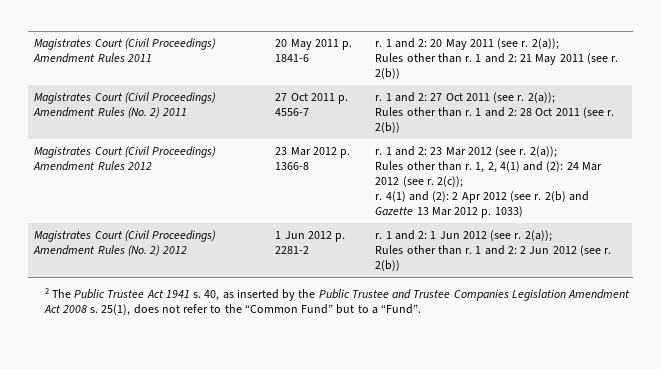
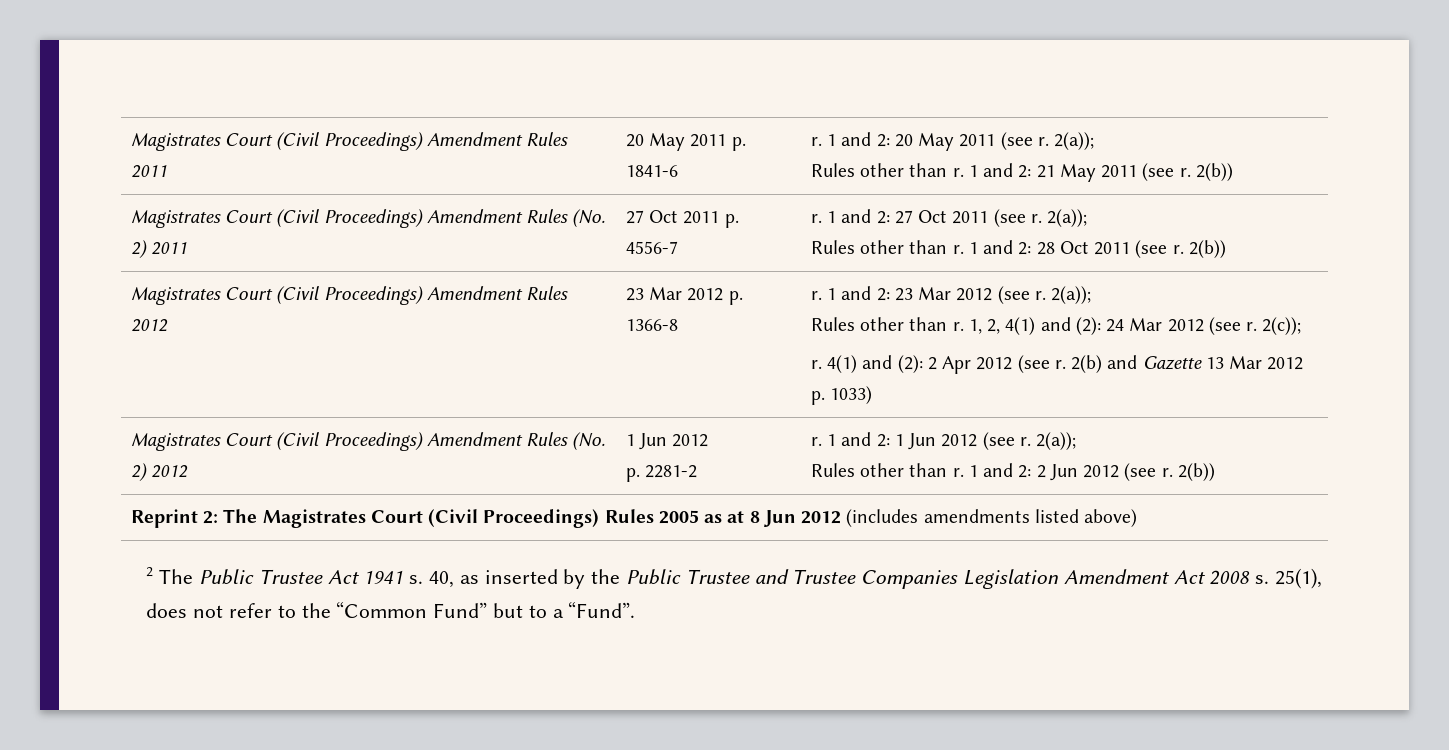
(332, 235) none -> (709, 440) //
(401, 265) none -> [130,509,1138,528] // Reprint 2: The Magistrates Court (Civil Proceedings) Rules 2005 as at 8 Jun 2012 (includes amendments listed above)

